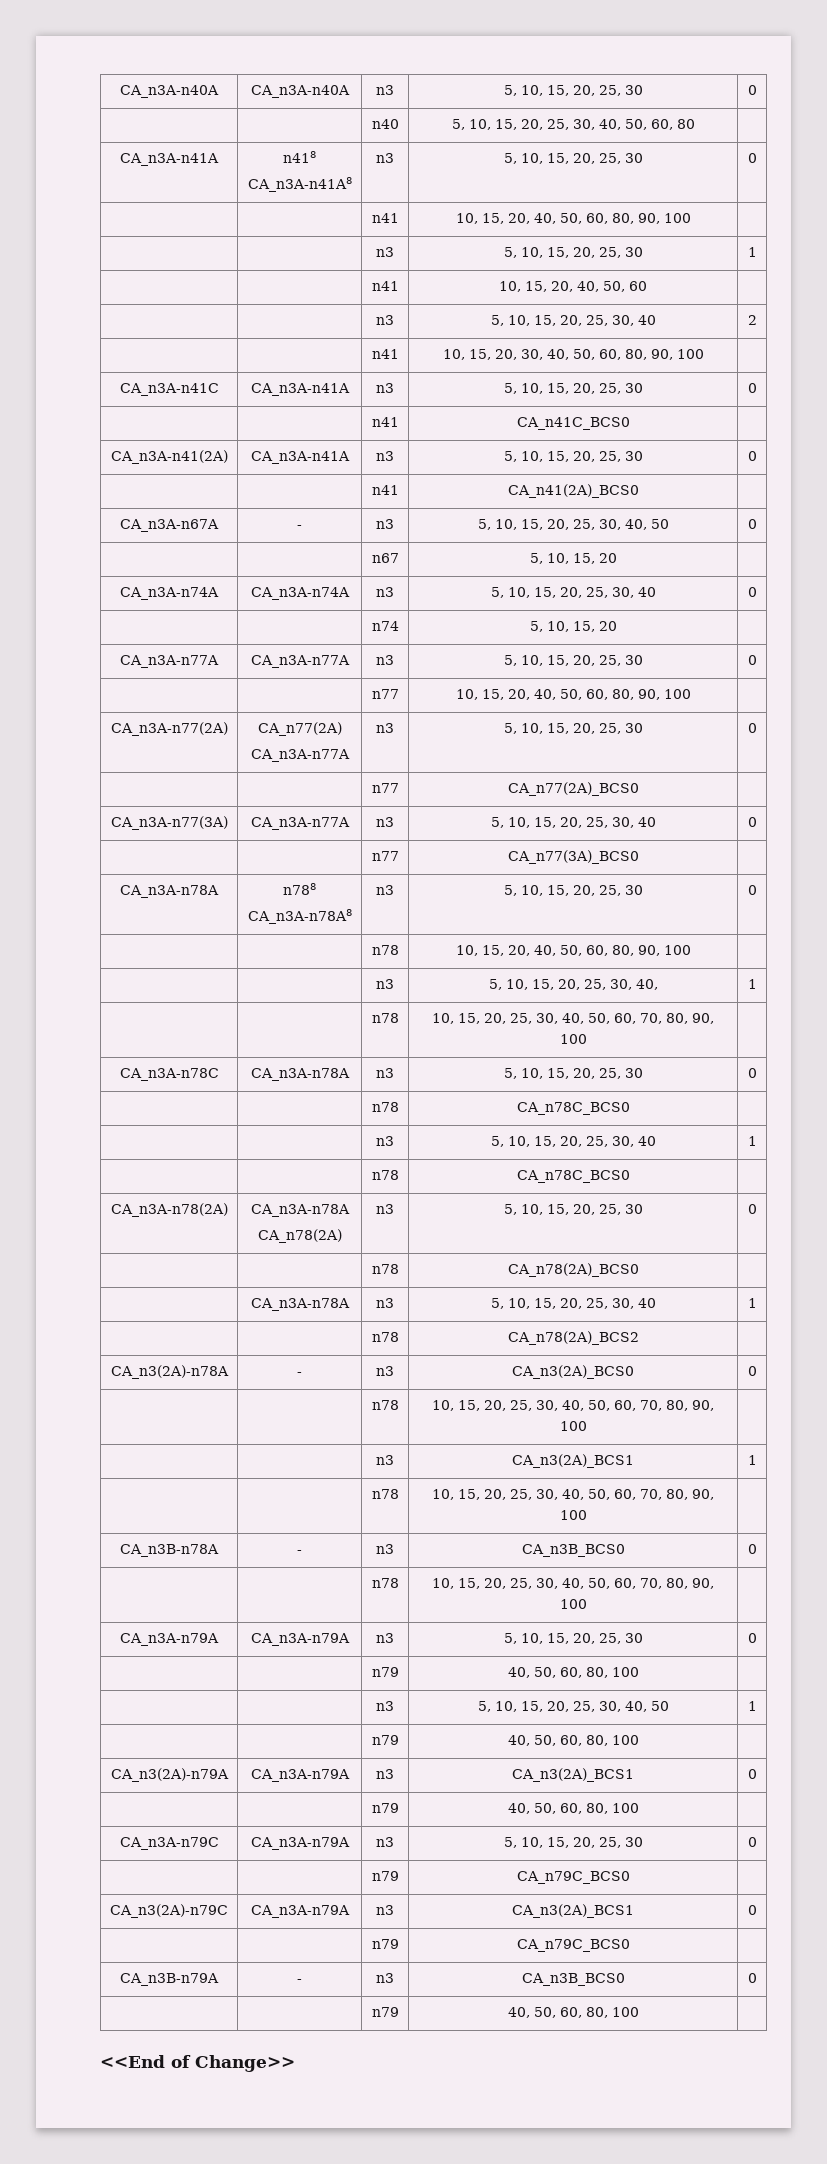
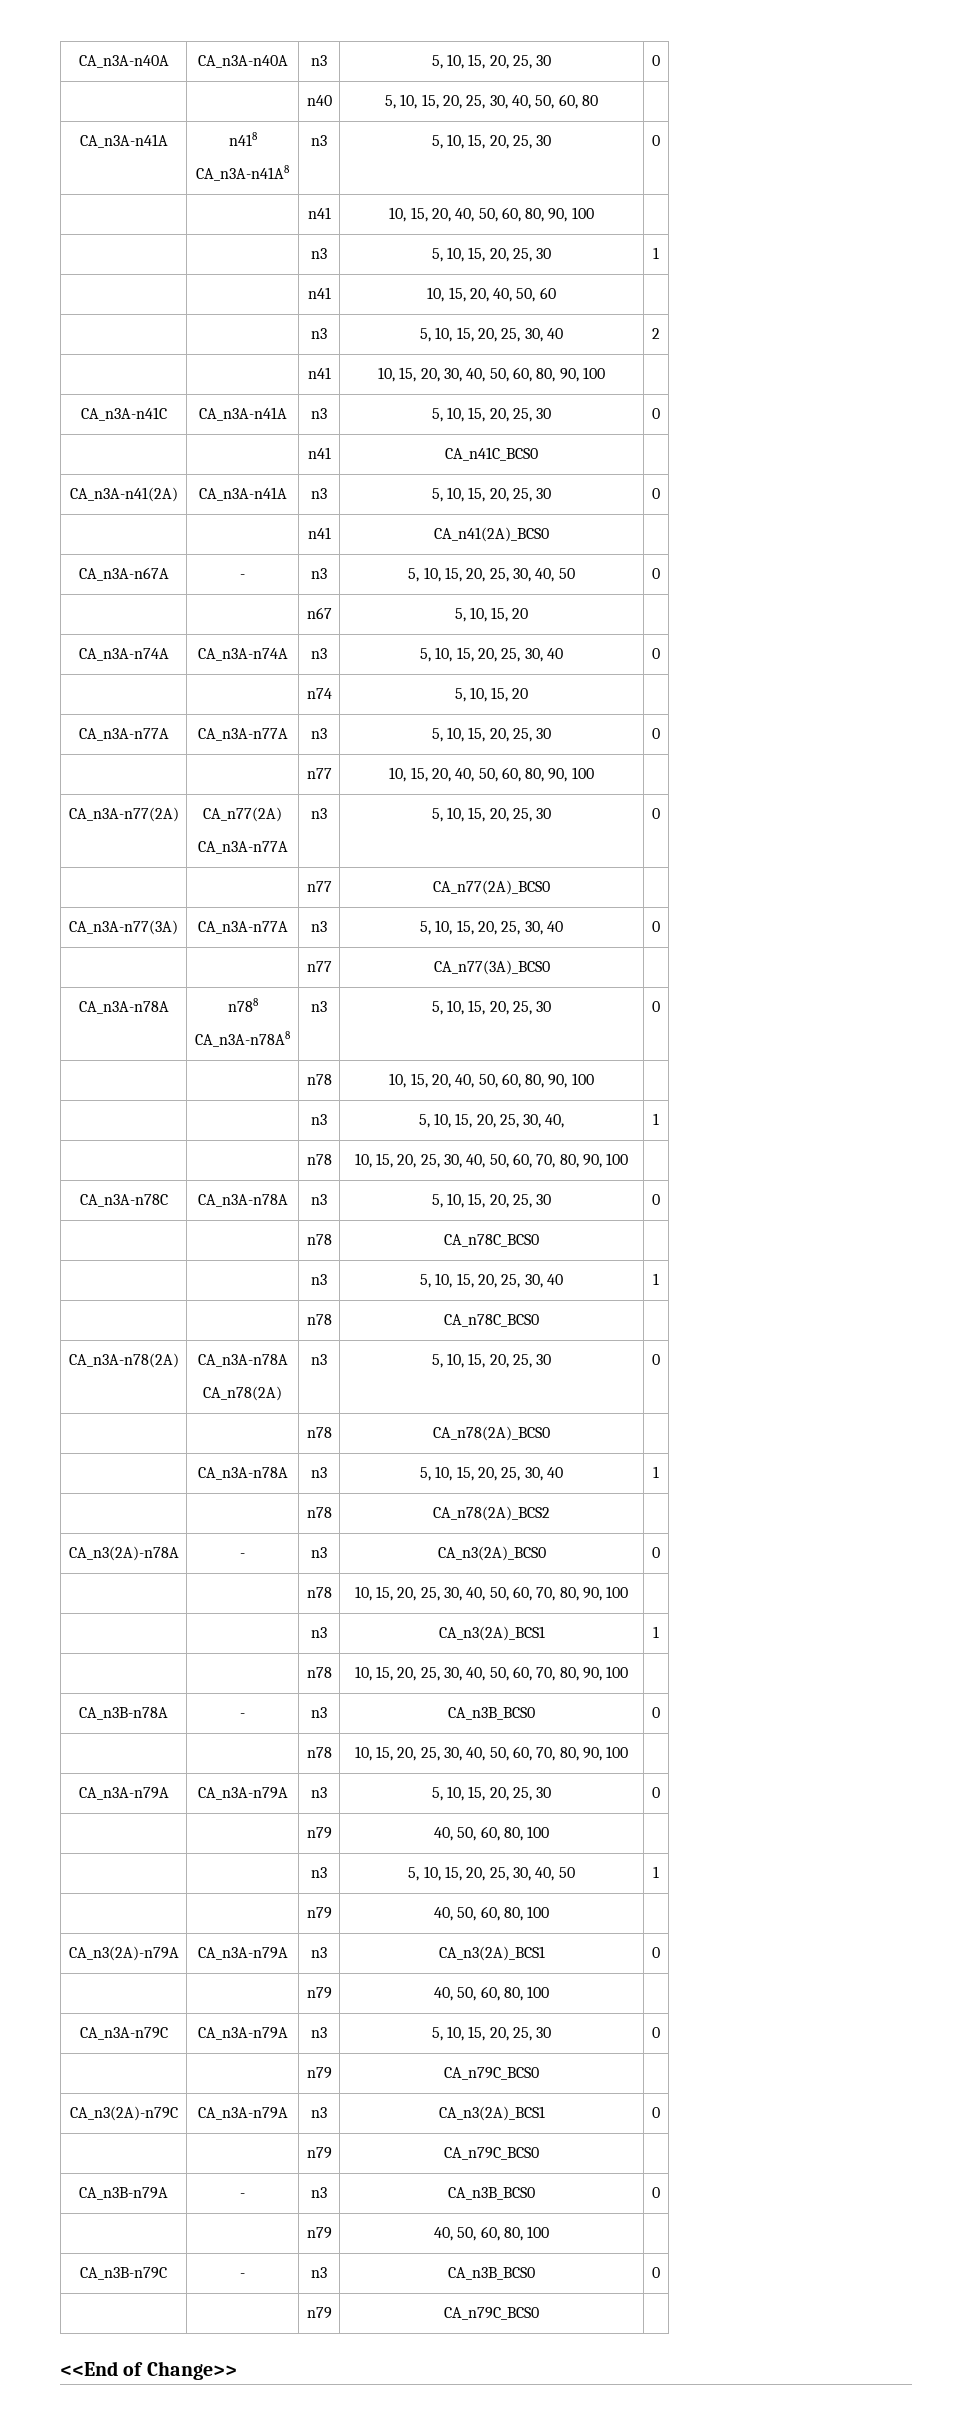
(639, 2012) none -> [80,2267,167,2280] [240,2273,245,2278] [311,2267,327,2278] [448,2267,535,2280] [652,2267,660,2278] [306,2307,332,2319] [444,2307,539,2320] // CA_n3B-n79C | - | n3 | CA_n3B_BCS0 | 0 // | | n79 | CA_n79C_BCS0 |

